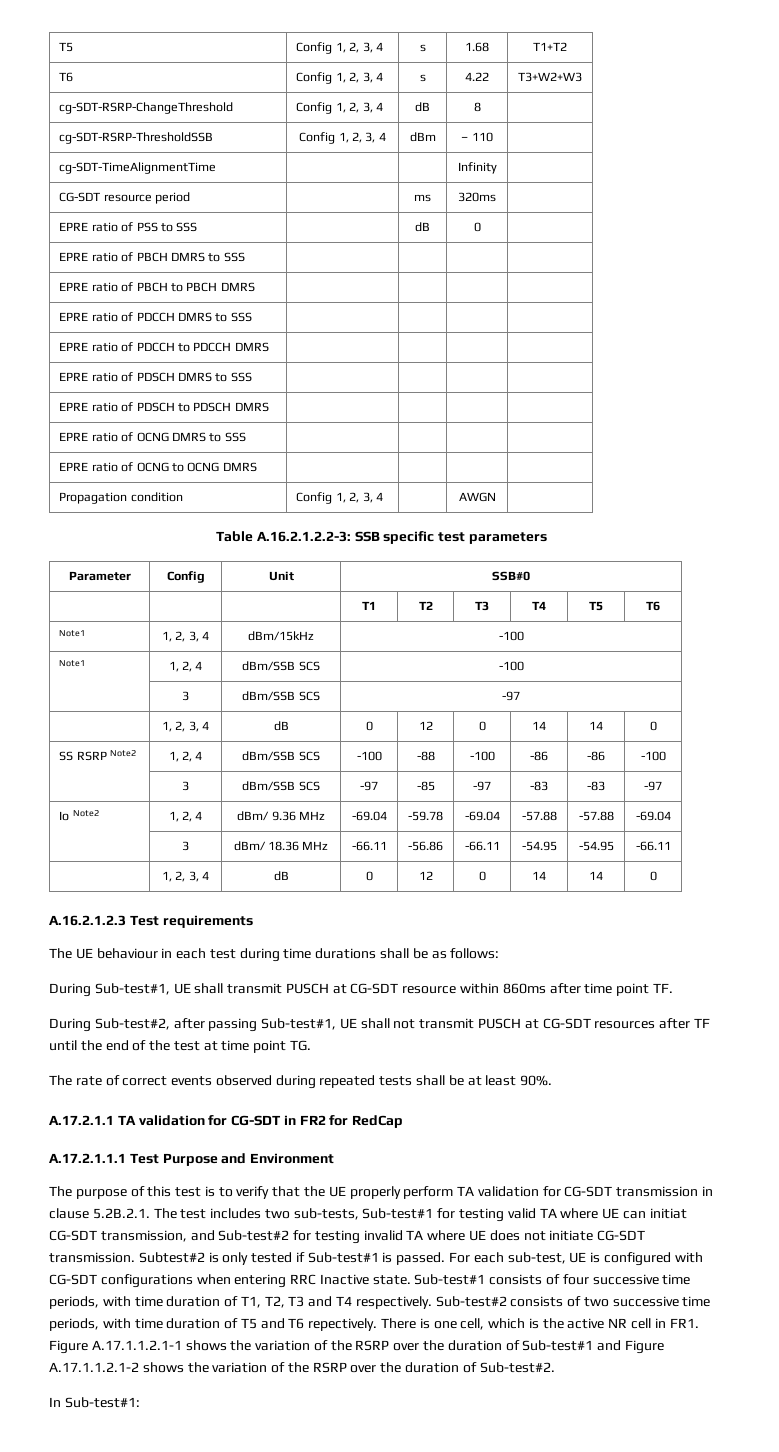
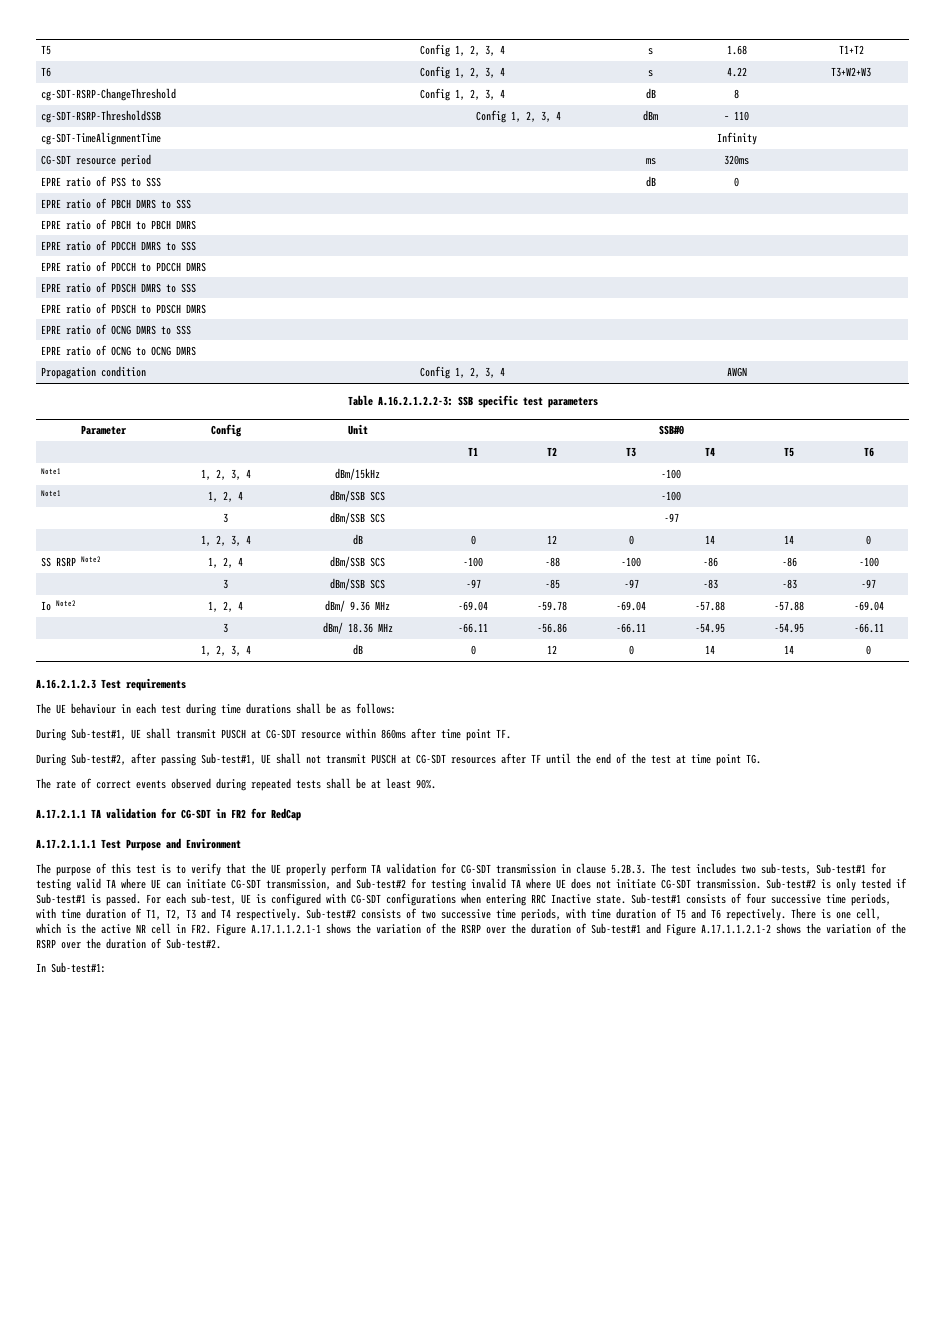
[92,1208,150,1219] 5.2B.2.1. -> [611,864,646,874] 5.2B.3.
[649,1208,687,1219] initiat -> [186,879,226,889] initiate
[138,1252,205,1263] Subtest#2 -> [766,878,816,889] Sub-test#2
[669,1318,699,1328] FR1. -> [191,924,211,934] FR2.

